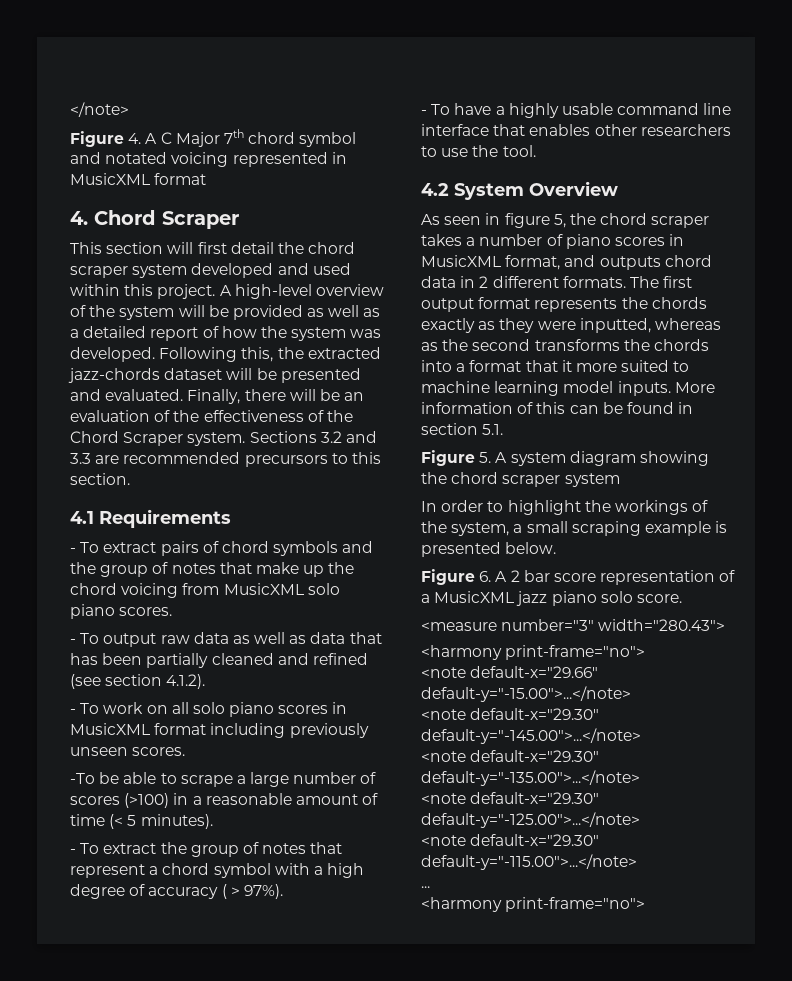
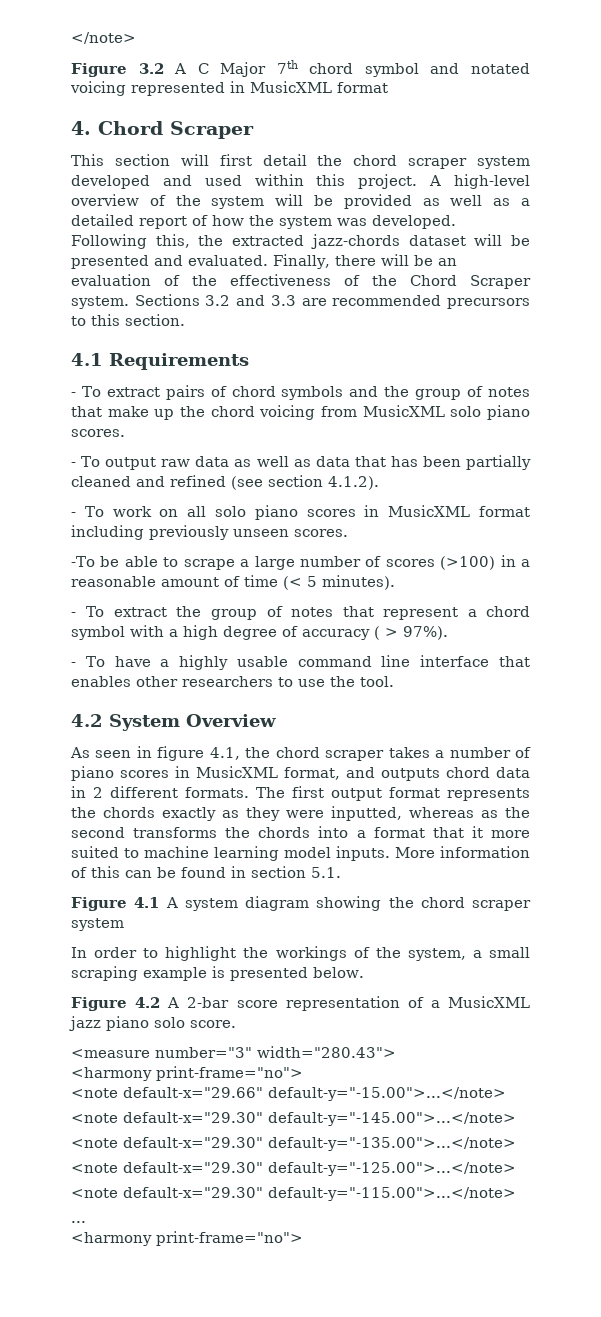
[128,133,142,144] 4. -> [138,63,164,74] 3.2
[553,214,566,228] 5, -> [209,747,240,760] 4.1,
[479,452,492,463] 5. -> [134,897,160,908] 4.1
[479,570,550,582] 6. A 2 bar -> [135,997,230,1008] 4.2 A 2-bar

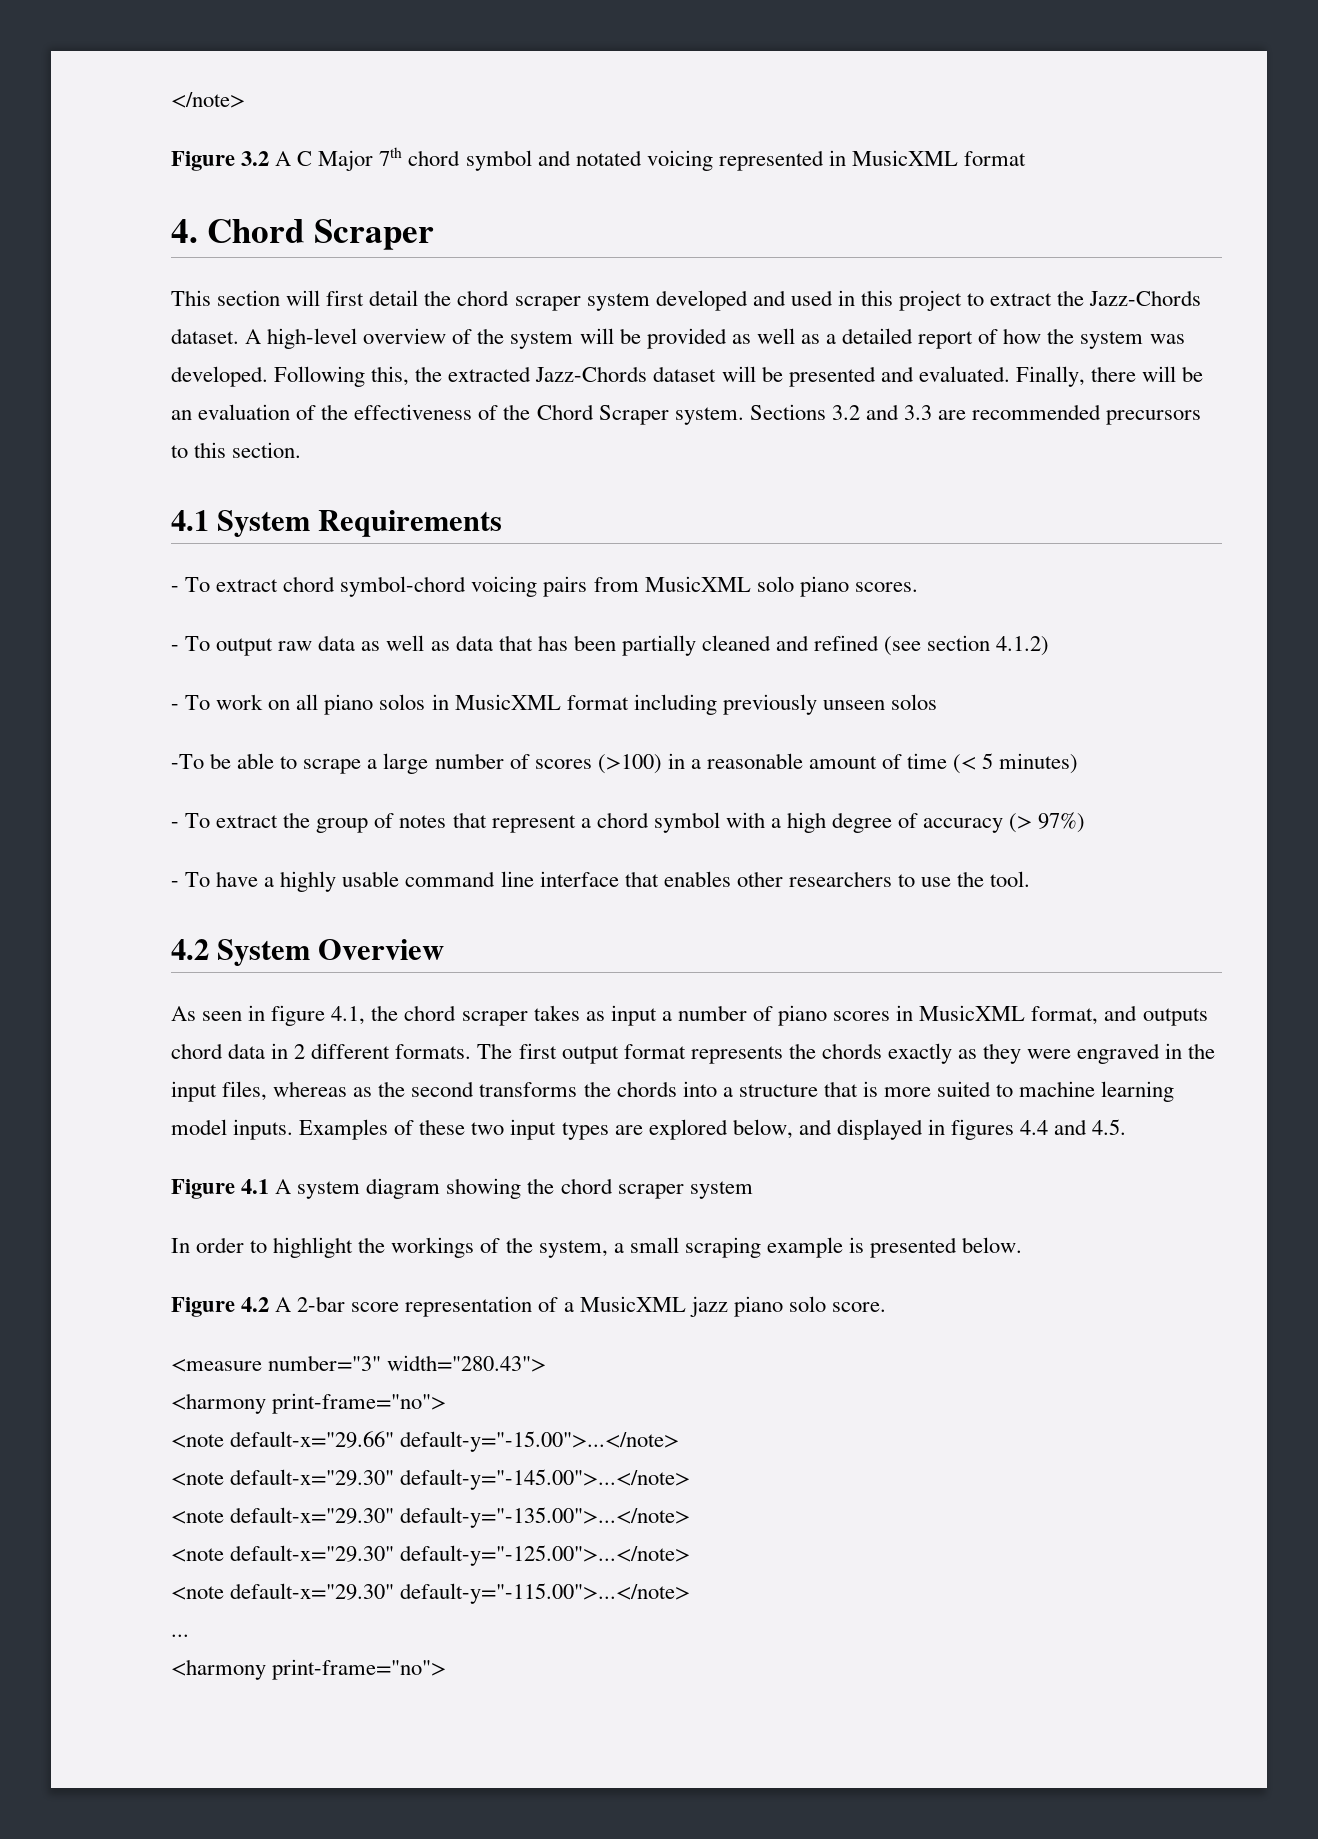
[254,174,418,189] within this project. -> [837,290,1202,311] [171,328,239,344] in this project to extract the Jazz-Chords dataset.
[310,234,400,249] jazz-chords -> [535,366,648,382] Jazz-Chords
(103, 359) none -> [217,510,311,537] System
[165,385,530,400] [71,405,316,420] pairs of chord symbols and the group of notes that make up the chord voicing -> [283,576,588,597] chord symbol-chord voicing pairs
[328,476,379,490] 4.1.2). -> [996,636,1050,656] 4.1.2)
[214,505,356,520] solo piano scores -> [324,694,426,715] piano solos
[294,529,348,537] scores. -> [890,694,937,710] solos
[322,575,395,590] minutes). -> [999,753,1079,774] minutes)
[374,626,448,640] ( > 97%). -> [1009,812,1086,833] (> 97%)
(430, 752) none -> [585,1005,657,1026] as input
[331,806,402,821] inputted, -> [1077,1043,1216,1064] [171,1081,268,1102] engraved in the input files,
[373,826,483,838] format that it -> [738,1081,878,1097] structure that is
[395,846,530,858] [71,866,341,878] More information of this can be found in section 5.1. -> [299,1119,1127,1140] Examples of these two input types are explored below, and displayed in figures 4.4 and 4.5.

